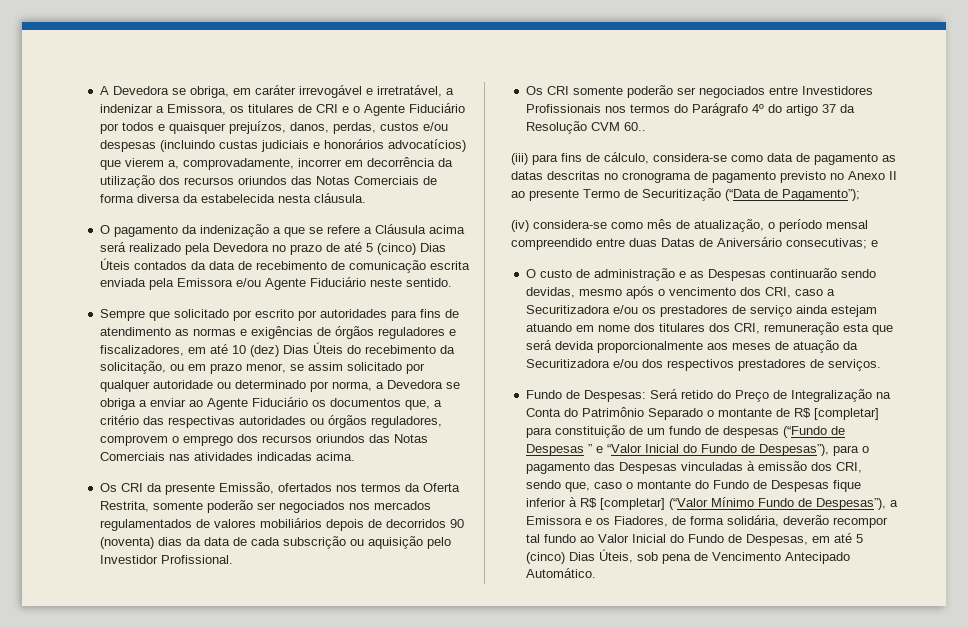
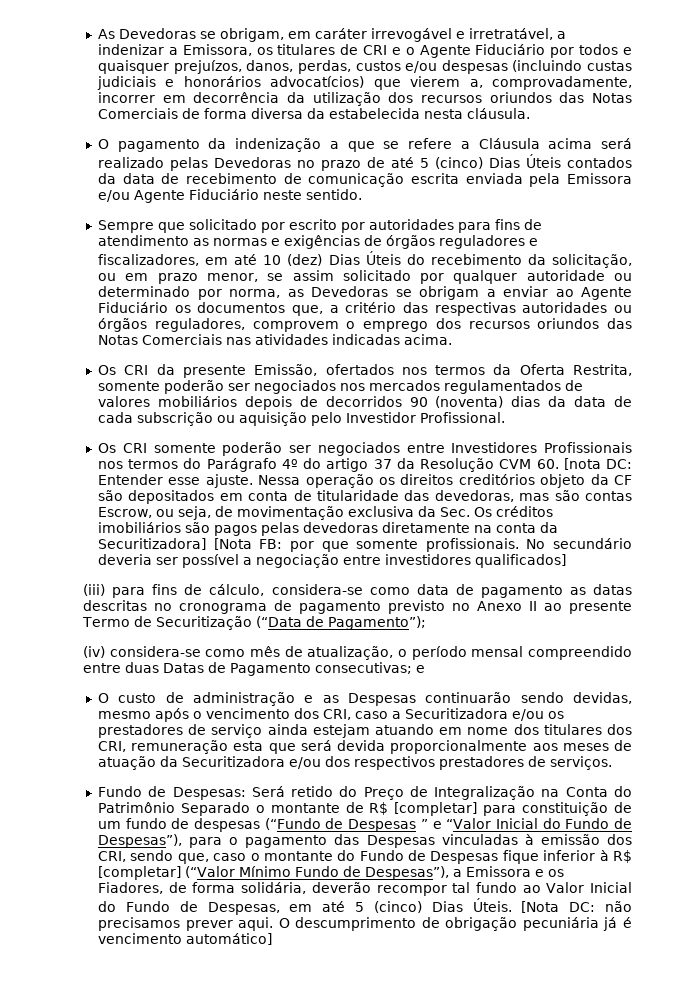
[99,86,229,98] A Devedora se obriga, -> [98,28,285,42] As Devedoras se obrigam,
[184,243,269,255] pela Devedora -> [170,157,292,171] pelas Devedoras
[375,380,460,389] [99,398,136,410] a Devedora se obriga -> [287,286,480,300] as Devedoras se obrigam
[623,122,646,131] 60.. -> [536,458,633,470] [98,474,633,488] [98,490,633,504] [98,506,554,520] [98,522,559,536] [98,538,633,552] [98,554,567,568] 60. [nota DC: Entender esse ajuste. Nessa operação os direitos creditórios objeto da CF são depositados em conta de titularidade das devedoras, mas são contas Escrow, ou seja, de movimentação exclusiva da Sec. Os créditos imobiliários são pagos pelas devedoras diretamente na conta da Securitizadora] [Nota FB: por que somente profissionais. No secundário deveria ser possível a negociação entre investidores qualificados]
[717,237,783,247] Aniversário -> [230,663,312,676] Pagamento
[598,549,850,564] [525,568,596,578] Úteis, sob pena de Vencimento Antecipado Automático. -> [472,898,632,913] [98,917,632,931] [98,933,273,945] Úteis. [Nota DC: não precisamos prever aqui. O descumprimento de obrigação pecuniária já é vencimento automático]

